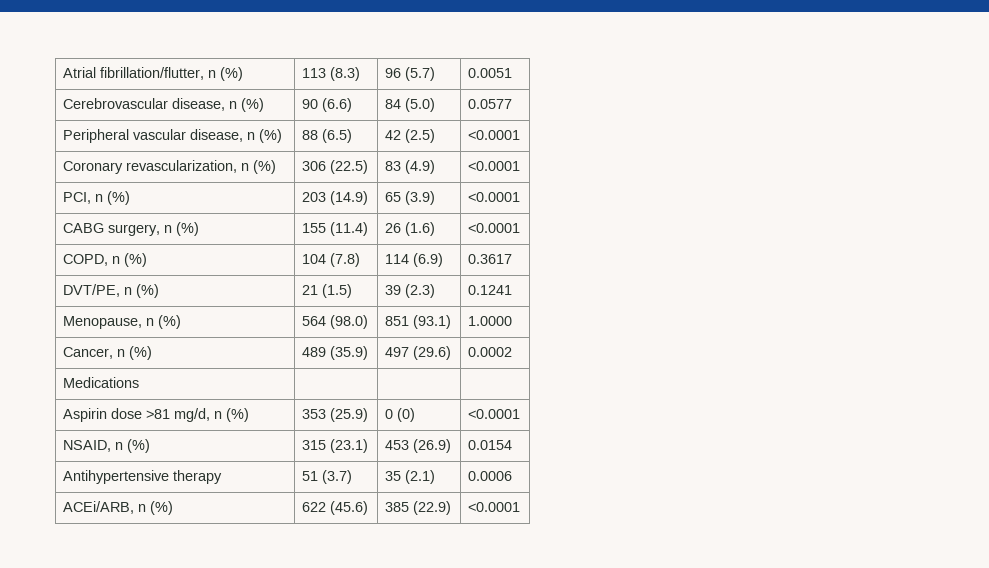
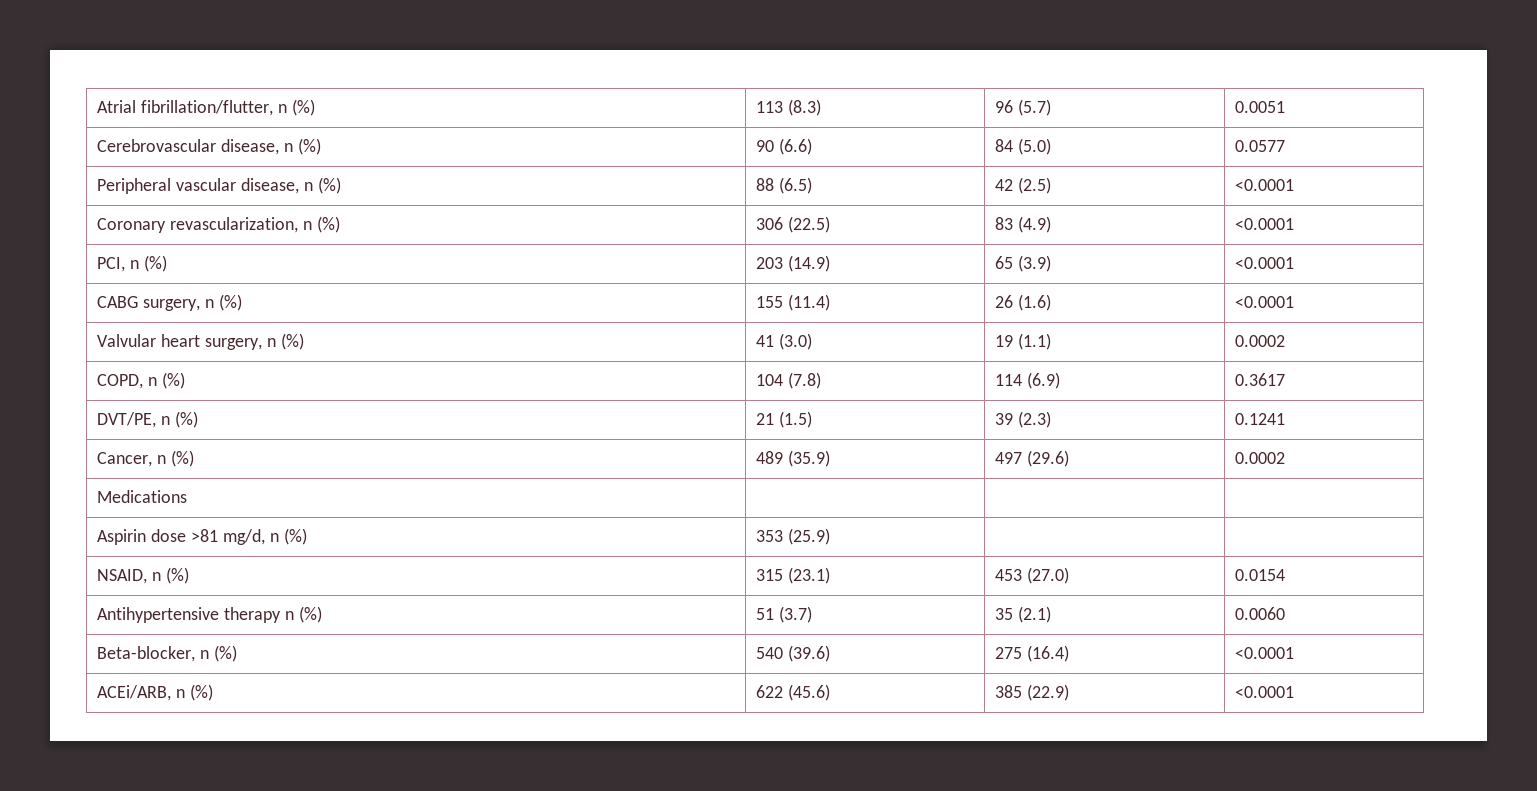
(520, 228) none -> [97,333,304,350] [756,333,813,350] [995,333,1052,350] [1235,335,1286,347] // Valvular heart surgery, n (%) | 41 (3.0) | 19 (1.1) | 0.0002
[62,315,181,329] [301,315,368,329] [384,315,451,329] [467,316,512,326] // Menopause, n (%) | 564 (98.0) | 851 (93.1) | 1.0000 -> (1286, 419) none
[384,408,415,422] [467,409,520,419] 0 (0) | <0.0001 -> (831, 536) |
[412,439,451,453] (26.9) -> [1027,567,1070,584] (27.0)
(222, 477) none -> [285,606,322,623] n (%)
[467,471,512,481] 0.0006 -> [1235,607,1286,620] [97,645,238,662] [756,645,831,662] [995,645,1070,662] [1235,647,1295,659] 0.0060 // Beta-blocker, n (%) | 540 (39.6) | 275 (16.4) | <0.0001

